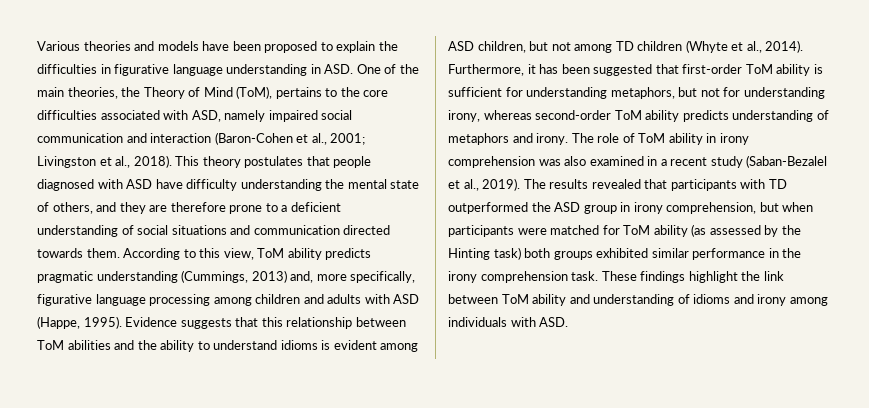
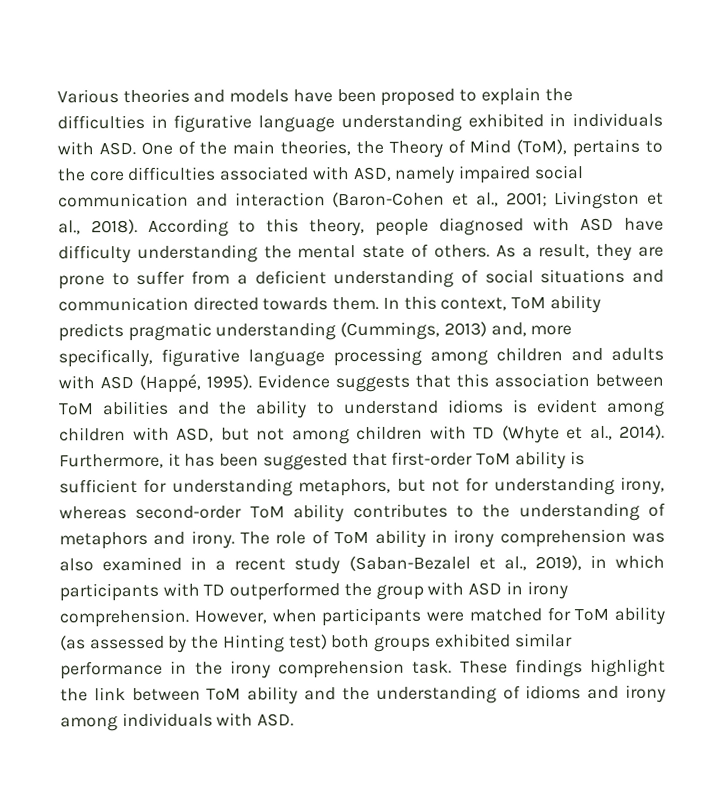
[310,64,321,74] in -> [467,112,664,128] [57,141,94,156] exhibited in individuals with
[175,156,330,168] This theory postulates that -> [147,218,365,237] According to this theory,
[52,202,117,214] others, and -> [433,244,591,259] others. As a result,
[170,202,226,212] therefore -> (664, 251) none
(278, 207) none -> [136,270,231,285] suffer from
[123,248,254,260] According to this view, -> [382,295,508,311] In this context,
[37,316,80,329] (Happe, -> [139,373,201,393] (Happé,
[286,317,353,329] relationship -> [494,373,590,388] association
[448,41,683,53] ASD children, but not among TD children -> [59,425,495,445] children with ASD, but not among children with TD
[682,110,729,122] predicts -> [352,503,511,519] contributes to the
[482,178,668,191] 2019). The results revealed that -> [534,554,665,571] 2019), in which
[554,202,779,214] ASD group in irony comprehension, but -> [375,581,568,600] [59,608,267,628] group with ASD in irony comprehension. However,
[493,247,521,260] task) -> [288,634,328,650] test)
(590, 299) none -> [341,686,370,701] the

